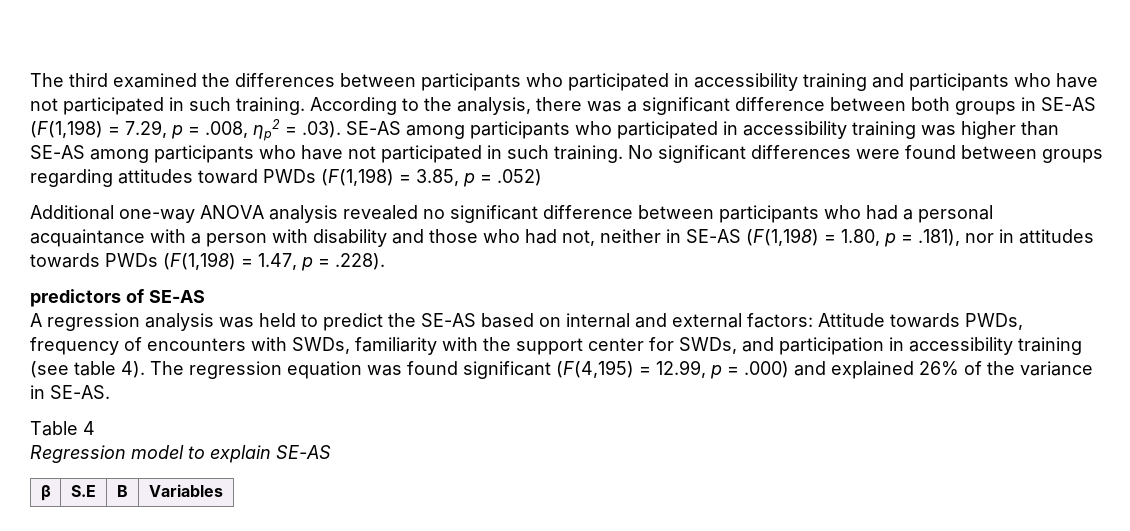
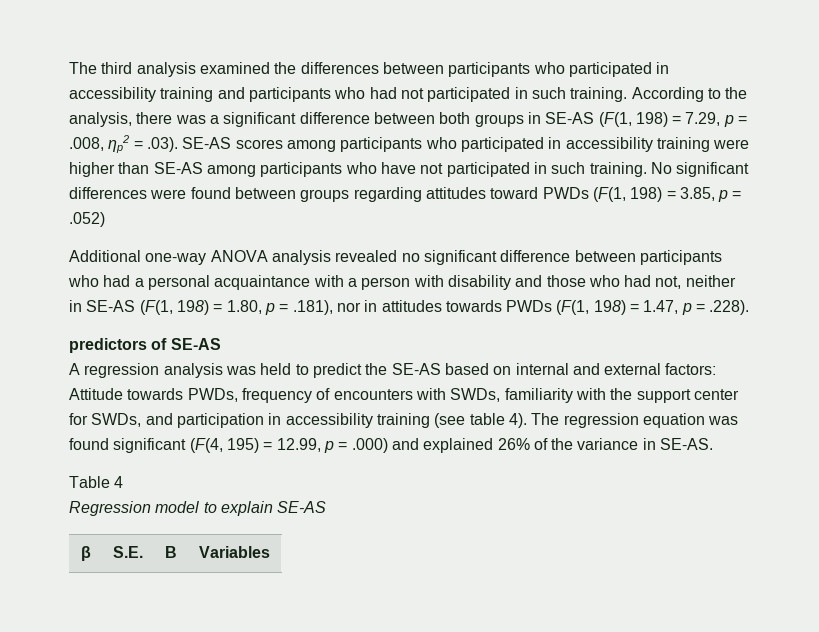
(108, 80) none -> [136,62,196,77] analysis
[1056,73,1098,88] have -> [369,87,397,99] had
[30,120,103,138] (F(1,198) -> [598,112,668,127] (F(1, 198)
(401, 128) none -> [235,139,283,149] scores
[921,125,956,136] was -> [713,139,750,149] were
[321,168,394,186] (F(1,198) -> [592,187,663,202] (F(1, 198)
[746,228,819,246] (F(1,198) -> [139,300,209,315] (F(1, 198)
[163,252,236,270] (F(1,198) -> [556,300,626,315] (F(1, 198)
[556,360,634,378] (F(4,195) -> [189,438,259,453] (F(4, 195)
[71,485,96,497] S.E -> [112,546,143,558] S.E.

